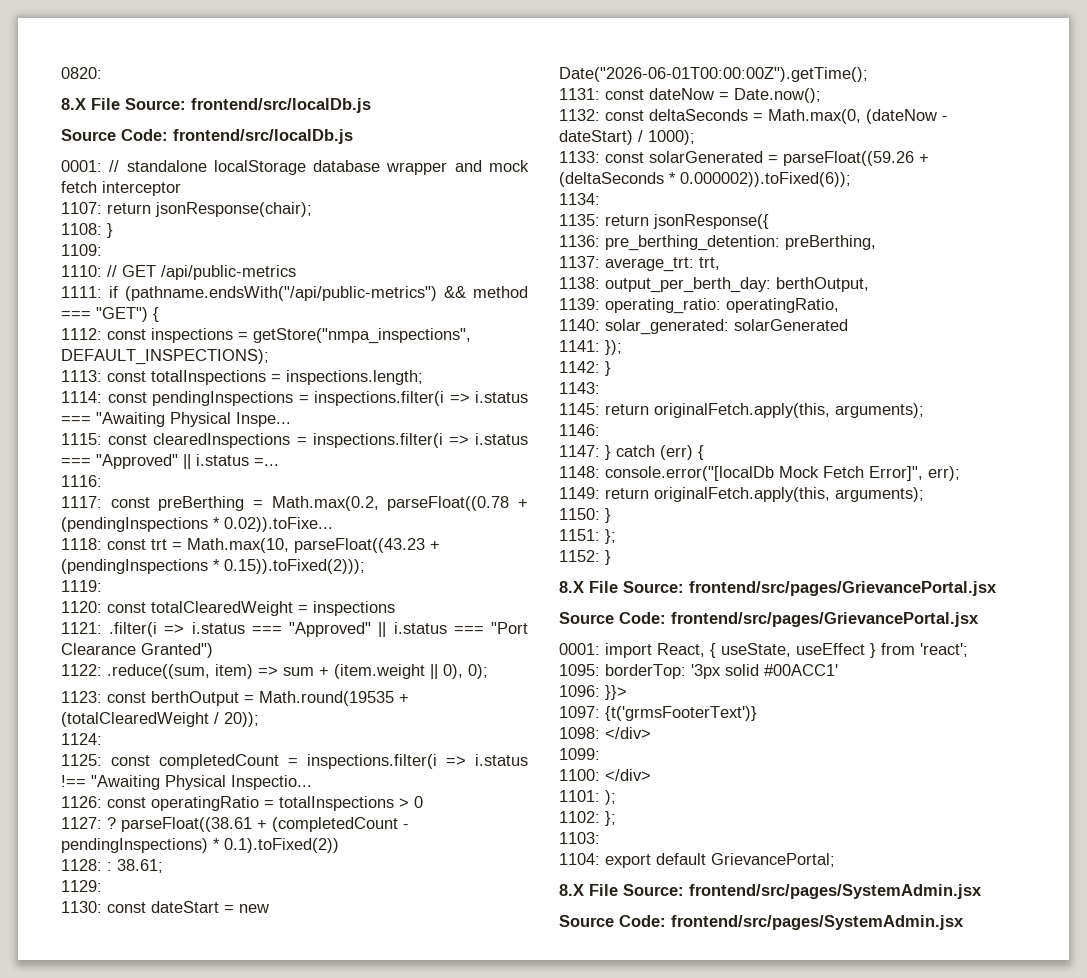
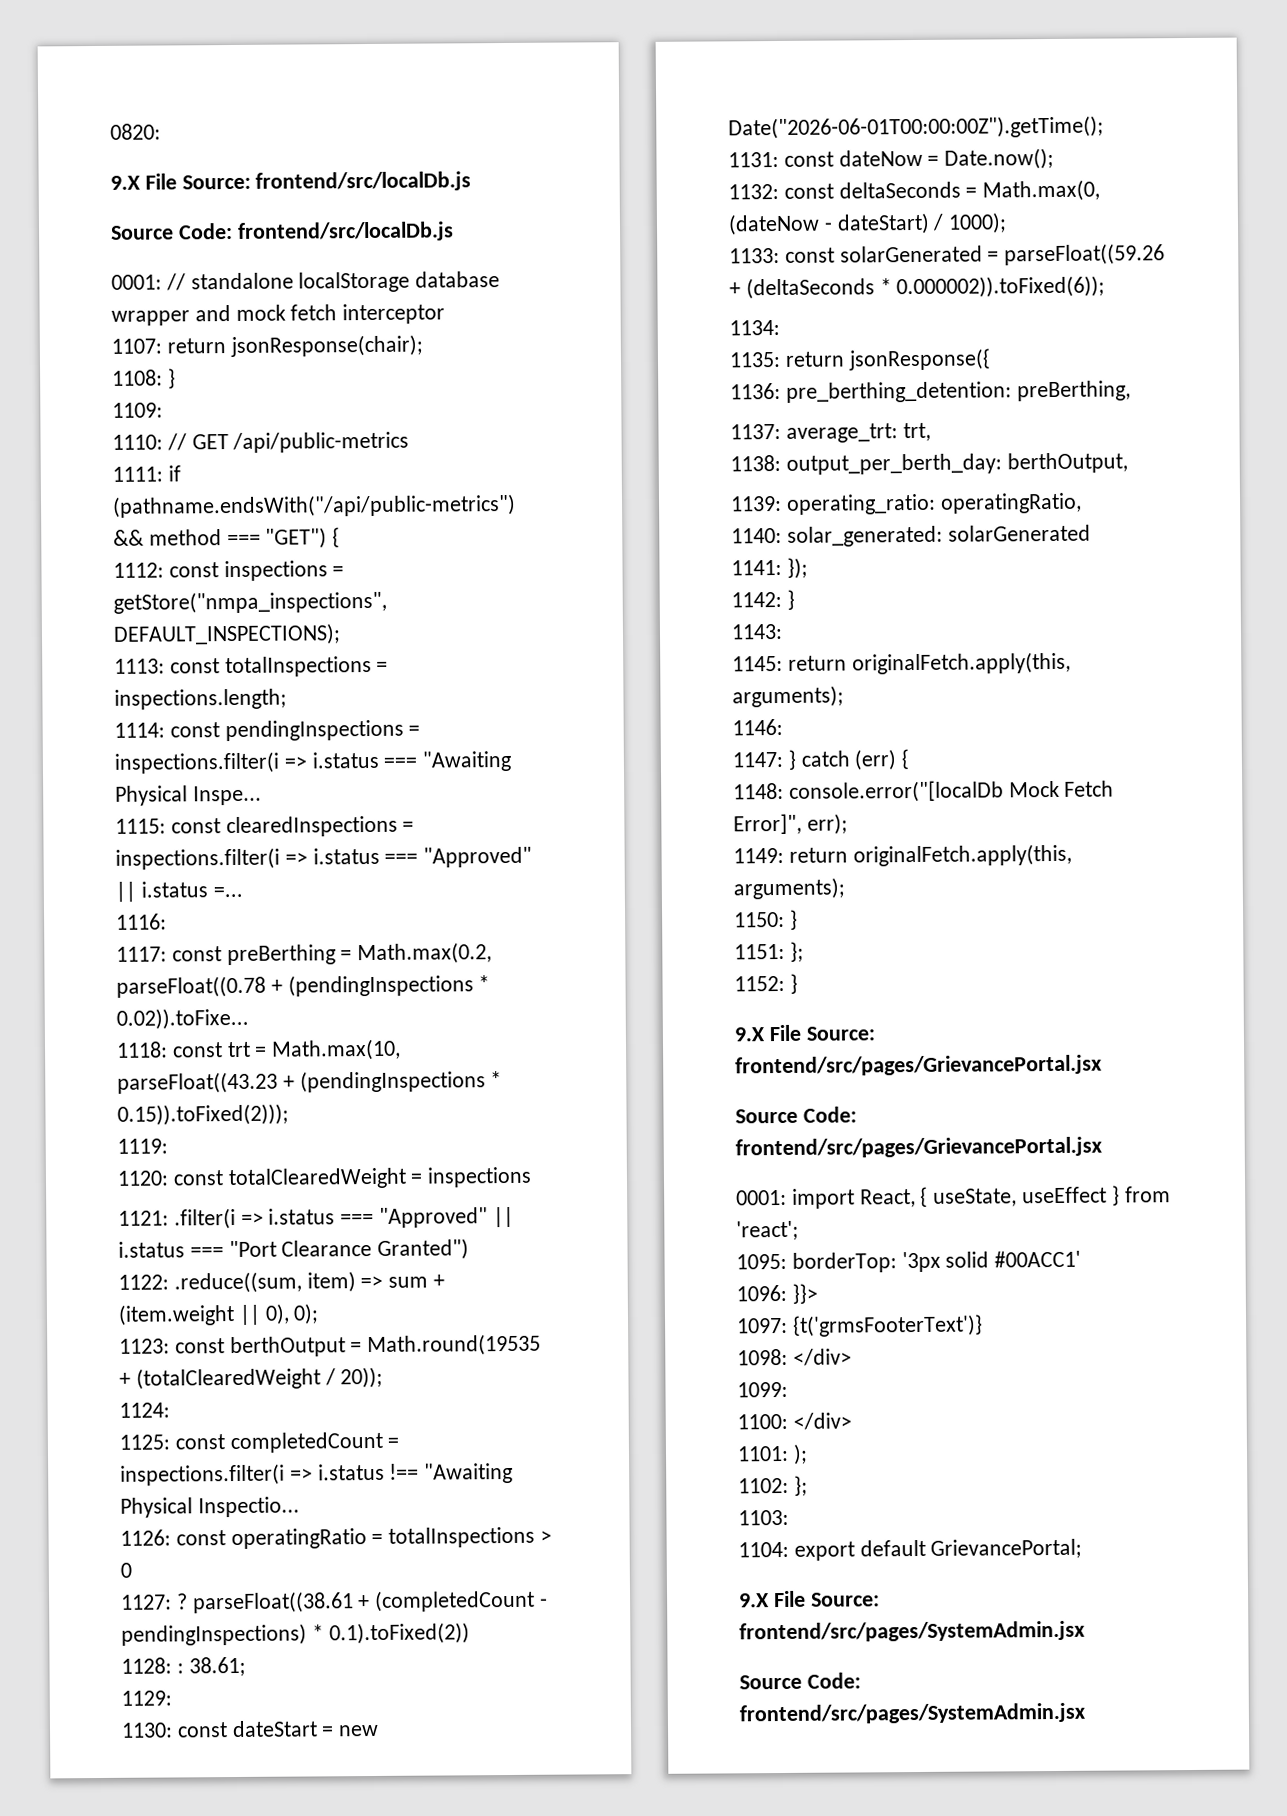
[61,98,86,110] 8.X -> [110,175,141,190] 9.X
[559,581,584,593] 8.X -> [734,1027,765,1042] 9.X
[559,884,584,896] 8.X -> [739,1593,770,1608] 9.X

